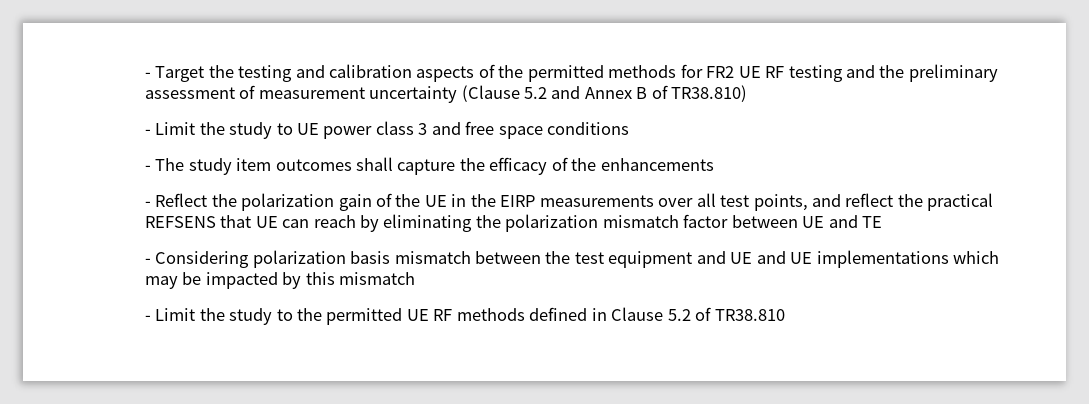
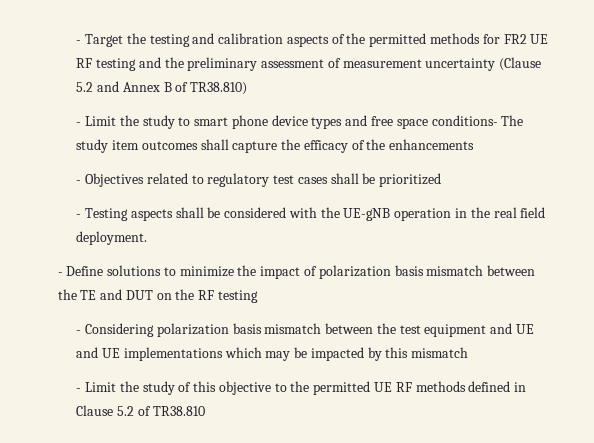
[297,121,428,139] UE power class 3 -> [194,115,343,129] smart phone device types
[547,122,630,135] [144,165,151,171] conditions // - -> [431,115,498,126] conditions-
[155,193,994,211] [144,214,883,232] Reflect the polarization gain of the UE in the EIRP measurements over all test points, and reflect the practical REFSENS that UE can reach by eliminating the polarization mismatch factor between UE and TE -> [84,173,442,187] [76,207,546,221] [76,231,148,245] [57,265,536,279] [57,289,259,303] Objectives related to regulatory test cases shall be prioritized // - Testing aspects shall be considered with the UE-gNB operation in the real field deployment. // - Define solutions to minimize the impact of polarization basis mismatch between the TE and DUT on the RF testing
(273, 316) none -> [178,381,271,395] of this objective

